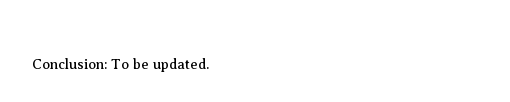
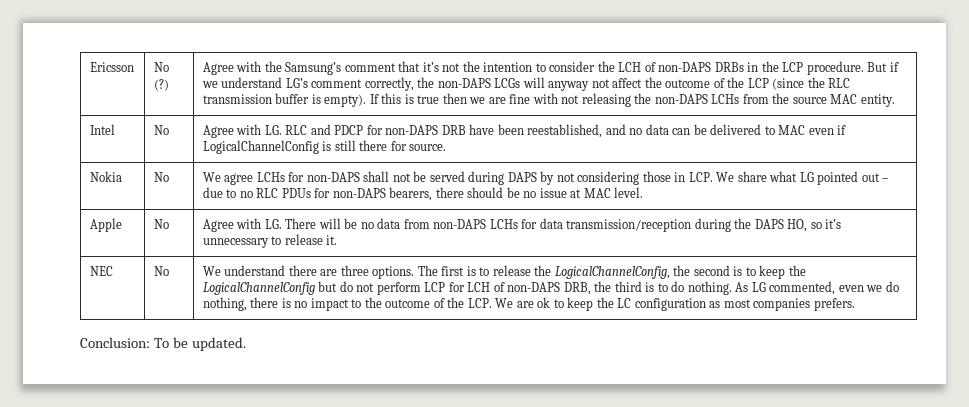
(32, 63) none -> [89,62,134,72] [153,62,169,72] [153,79,169,91] [202,61,899,75] [201,77,851,91] [202,93,895,107] [89,124,115,135] [153,125,169,135] [202,124,847,138] [202,140,447,154] [89,171,122,182] [153,172,169,182] [202,171,890,185] [202,187,644,201] [89,218,122,232] [153,219,169,229] [202,218,842,232] [202,234,338,248] [89,266,113,276] [153,266,169,276] [202,265,806,279] [202,281,899,295] [202,297,855,311] Ericsson | No (?) | Agree with the Samsung’s comment that it’s not the intention to consider the LCH of non-DAPS DRBs in the LCP procedure. But if we understand LG’s comment correctly, the non-DAPS LCGs will anyway not affect the outcome of the LCP (since the RLC transmission buffer is empty). If this is true then we are fine with not releasing the non-DAPS LCHs from the source MAC entity. // Intel | No | Agree with LG. RLC and PDCP for non-DAPS DRB have been reestablished, and no data can be delivered to MAC even if LogicalChannelConfig is still there for source. // Nokia | No | We agree LCHs for non-DAPS shall not be served during DAPS by not considering those in LCP. We share what LG pointed out – due to no RLC PDUs for non-DAPS bearers, there should be no issue at MAC level. // Apple | No | Agree with LG. There will be no data from non-DAPS LCHs for data transmission/reception during the DAPS HO, so it’s unnecessary to release it. // NEC | No | We understand there are three options. The first is to release the LogicalChannelConfig, the second is to keep the LogicalChannelConfig but do not perform LCP for LCH of non-DAPS DRB, the third is to do nothing. As LG commented, even we do nothing, there is no impact to the outcome of the LCP. We are ok to keep the LC configuration as most companies prefers. //

